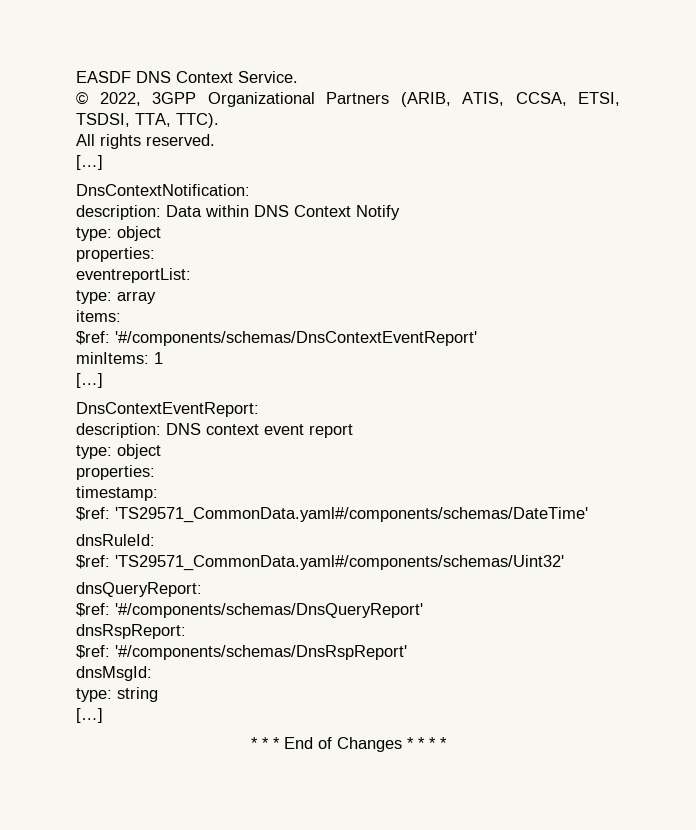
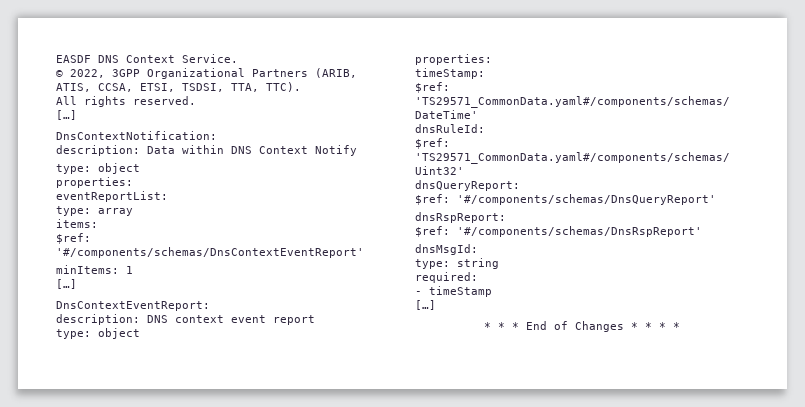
[76,268,191,283] eventreportList: -> [56,191,168,202] eventReportList:
[76,486,158,501] timestamp: -> [415,68,485,79] timeStamp:
(158, 694) none -> [415,272,478,283] [415,286,492,297] // required: // - timeStamp

